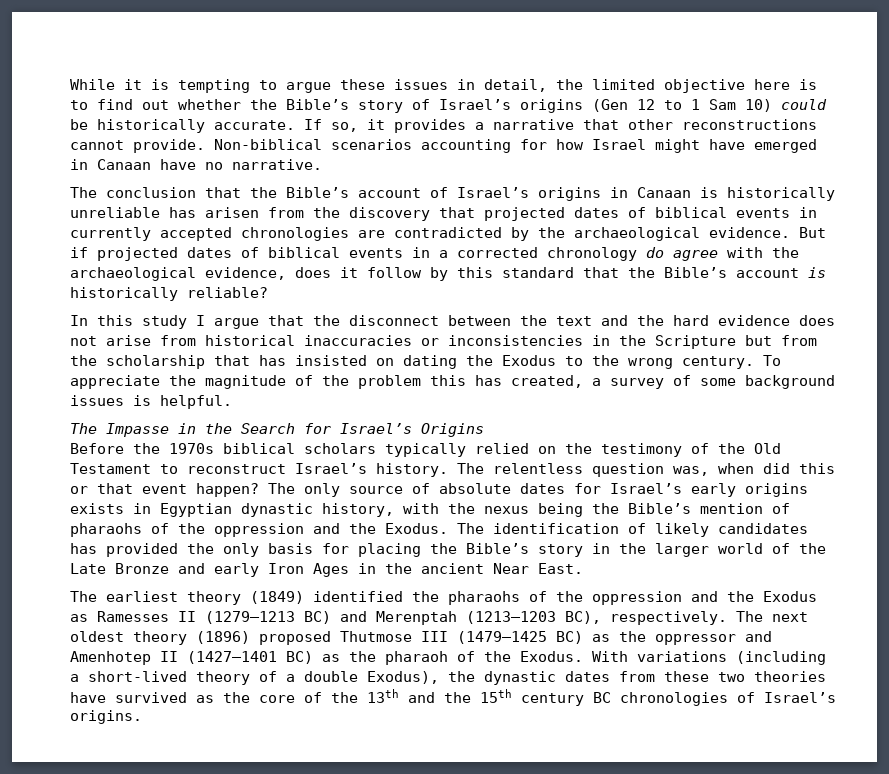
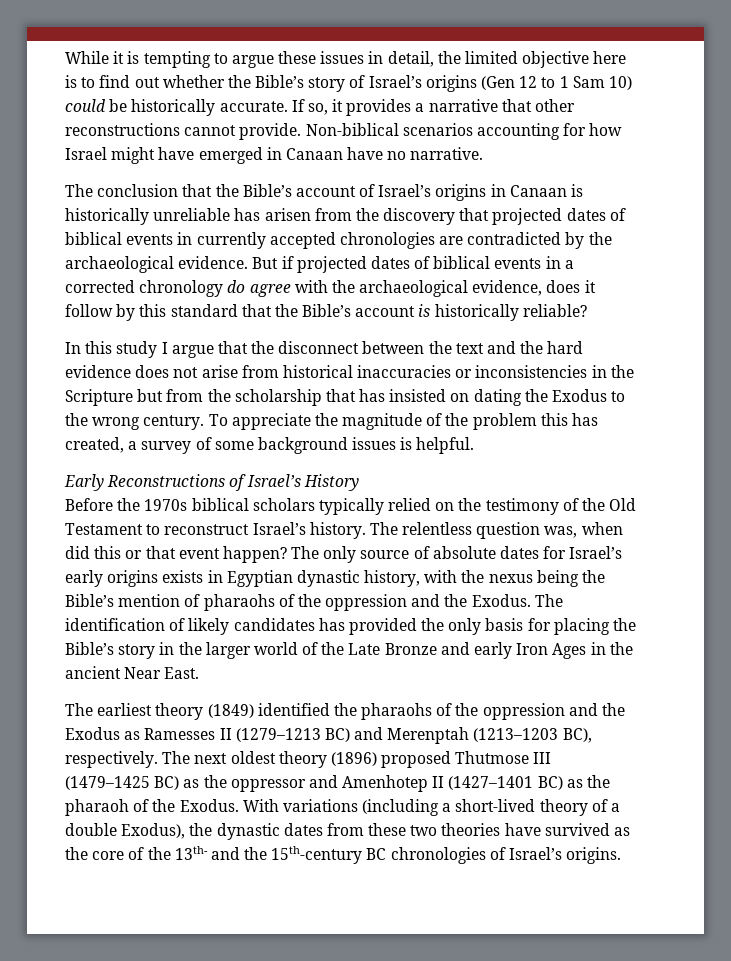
[70,423,484,437] The Impasse in the Search for Israel’s Origins -> [64,474,359,491] Early Reconstructions of Israel’s History
[367,689,584,706] 13th and the 15th century -> [174,846,363,864] 13th- and the 15th-century

